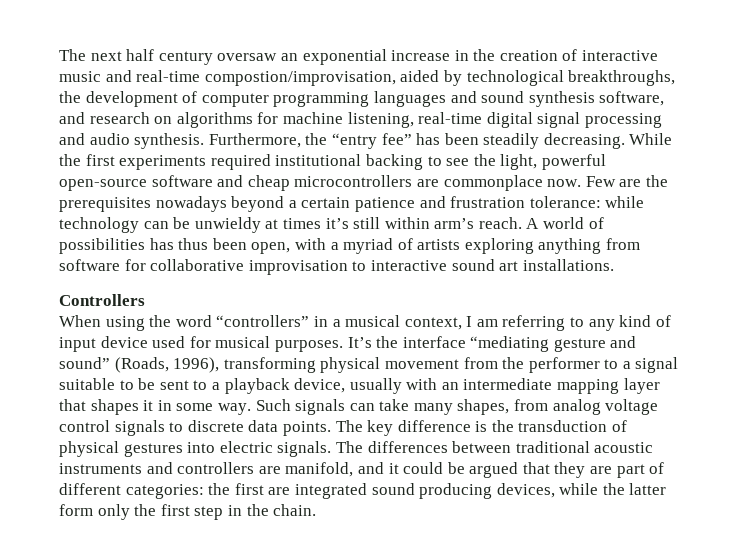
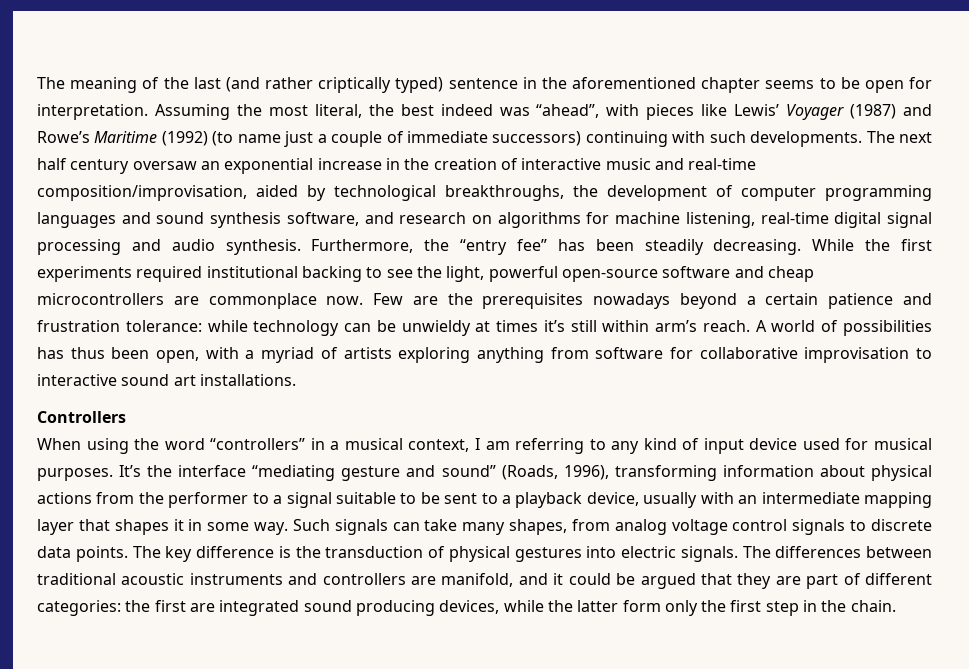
[59,49,86,61] The -> [37,77,932,93] [37,104,932,120] [37,131,895,147] The meaning of the last (and rather criptically typed) sentence in the aforementioned chapter seems to be open for interpretation. Assuming the most literal, the best indeed was “ahead”, with pieces like Lewis’ Voyager (1987) and Rowe’s Maritime (1992) (to name just a couple of immediate successors) continuing with such developments. The
[204,71,396,86] compostion/improvisation, -> [37,185,247,201] composition/improvisation,
[320,357,459,373] physical movement -> [722,465,933,481] [37,492,92,504] information about physical actions

